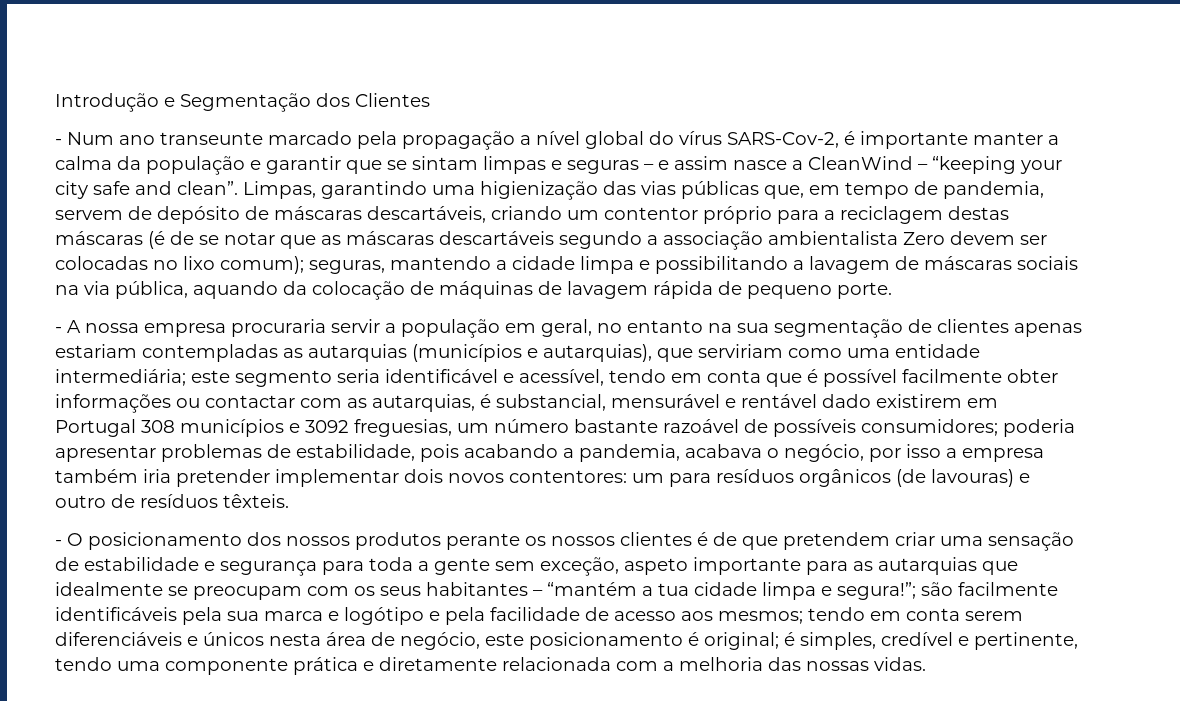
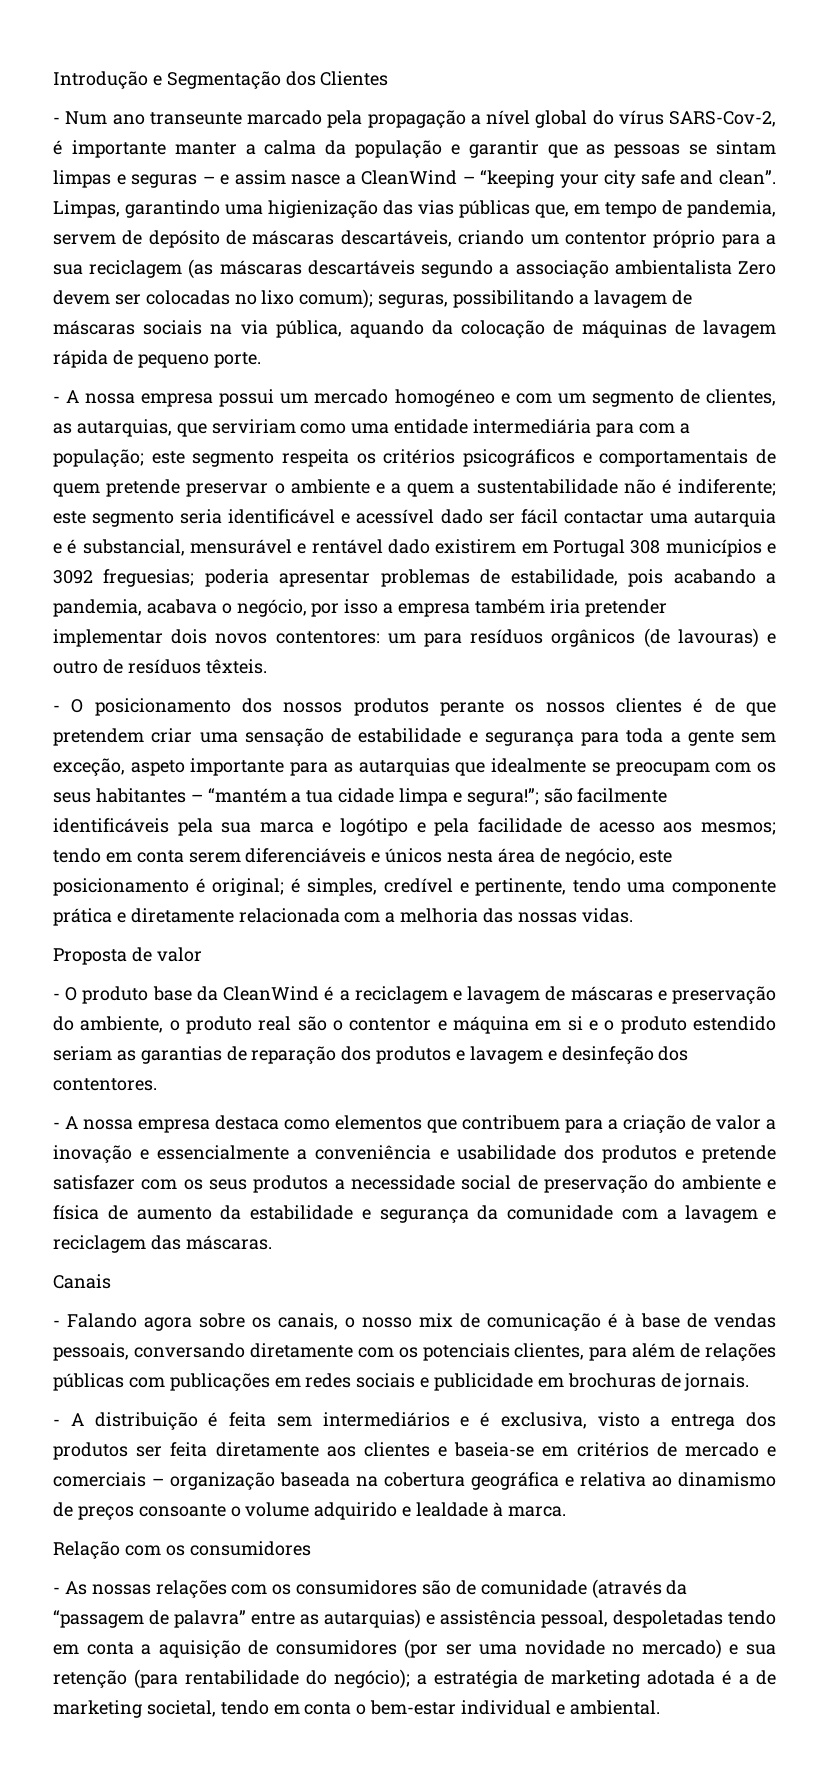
(382, 167) none -> [586,144,681,158] as pessoas
[840,206,1009,224] [55,231,341,249] reciclagem destas máscaras (é de se notar que as -> [53,259,214,279] sua reciclagem (as
[390,256,650,274] mantendo a cidade limpa e -> (449, 301) none
[231,319,1082,338] [55,344,652,362] procuraria servir a população em geral, no entanto na sua segmentação de clientes apenas estariam contempladas as autarquias (municípios e autarquias), -> [219,389,777,407] [53,419,172,437] possui um mercado homogéneo e com um segmento de clientes, as autarquias,
[55,369,186,386] intermediária; -> [473,419,690,437] [53,449,776,467] [53,479,776,497] intermediária para com a população; este segmento respeita os critérios psicográficos e comportamentais de quem pretende preservar o ambiente e a quem a sustentabilidade não é indiferente;
[519,369,1058,387] [55,394,475,413] acessível, tendo em conta que é possível facilmente obter informações ou contactar com as autarquias, -> [356,509,776,527] [53,543,62,554] acessível dado ser fácil contactar uma autarquia e
[354,419,998,437] freguesias, um número bastante razoável de possíveis consumidores; -> [103,569,195,587] freguesias;
(926, 664) none -> [53,947,202,965] [53,986,776,1004] [53,1016,777,1034] [53,1046,689,1064] [53,1078,157,1091] [53,1115,776,1133] [53,1145,777,1163] [53,1175,777,1193] [53,1205,776,1223] [53,1235,272,1253] [53,1274,111,1289] [53,1313,776,1331] [53,1343,776,1361] [53,1373,750,1391] [53,1412,776,1430] [53,1442,776,1460] [53,1472,776,1490] [53,1502,566,1520] [53,1541,311,1559] [53,1579,688,1599] [53,1609,776,1629] [53,1639,777,1659] [53,1669,776,1689] [53,1700,660,1718] // Proposta de valor // - O produto base da CleanWind é a reciclagem e lavagem de máscaras e preservação do ambiente, o produto real são o contentor e máquina em si e o produto estendido seriam as garantias de reparação dos produtos e lavagem e desinfeção dos contentores. // - A nossa empresa destaca como elementos que contribuem para a criação de valor a inovação e essencialmente a conveniência e usabilidade dos produtos e pretende satisfazer com os seus produtos a necessidade social de preservação do ambiente e física de aumento da estabilidade e segurança da comunidade com a lavagem e reciclagem das máscaras. // Canais // - Falando agora sobre os canais, o nosso mix de comunicação é à base de vendas pessoais, conversando diretamente com os potenciais clientes, para além de relações públicas com publicações em redes sociais e publicidade em brochuras de jornais. // - A distribuição é feita sem intermediários e é exclusiva, visto a entrega dos produtos ser feita diretamente aos clientes e baseia-se em critérios de mercado e comerciais – organização baseada na cobertura geográfica e relativa ao dinamismo de preços consoante o volume adquirido e lealdade à marca. // Relação com os consumidores // - As nossas relações com os consumidores são de comunidade (através da “passagem de palavra” entre as autarquias) e assistência pessoal, despoletadas tendo em conta a aquisição de consumidores (por ser uma novidade no mercado) e sua retenção (para rentabilidade do negócio); a estratégia de marketing adotada é a de marketing societal, tendo em conta o bem-estar individual e ambiental.

